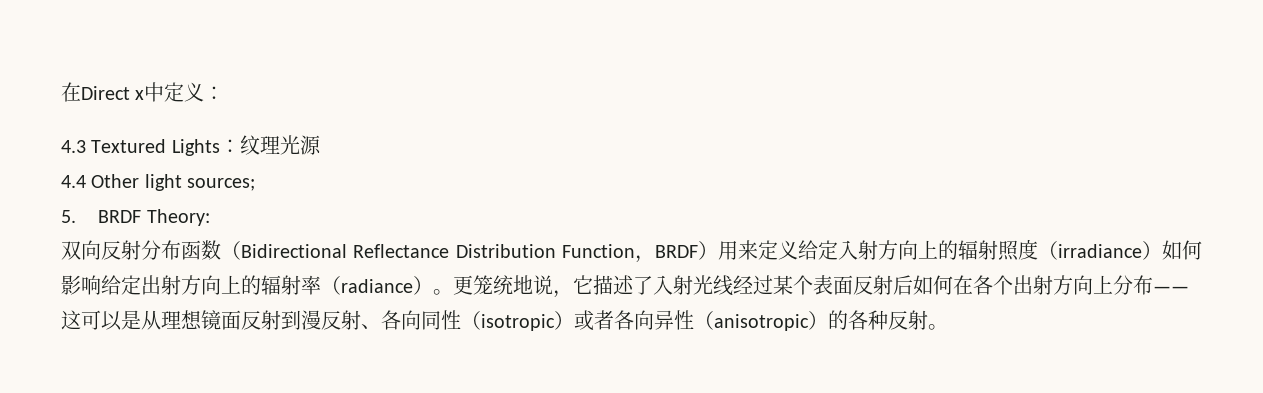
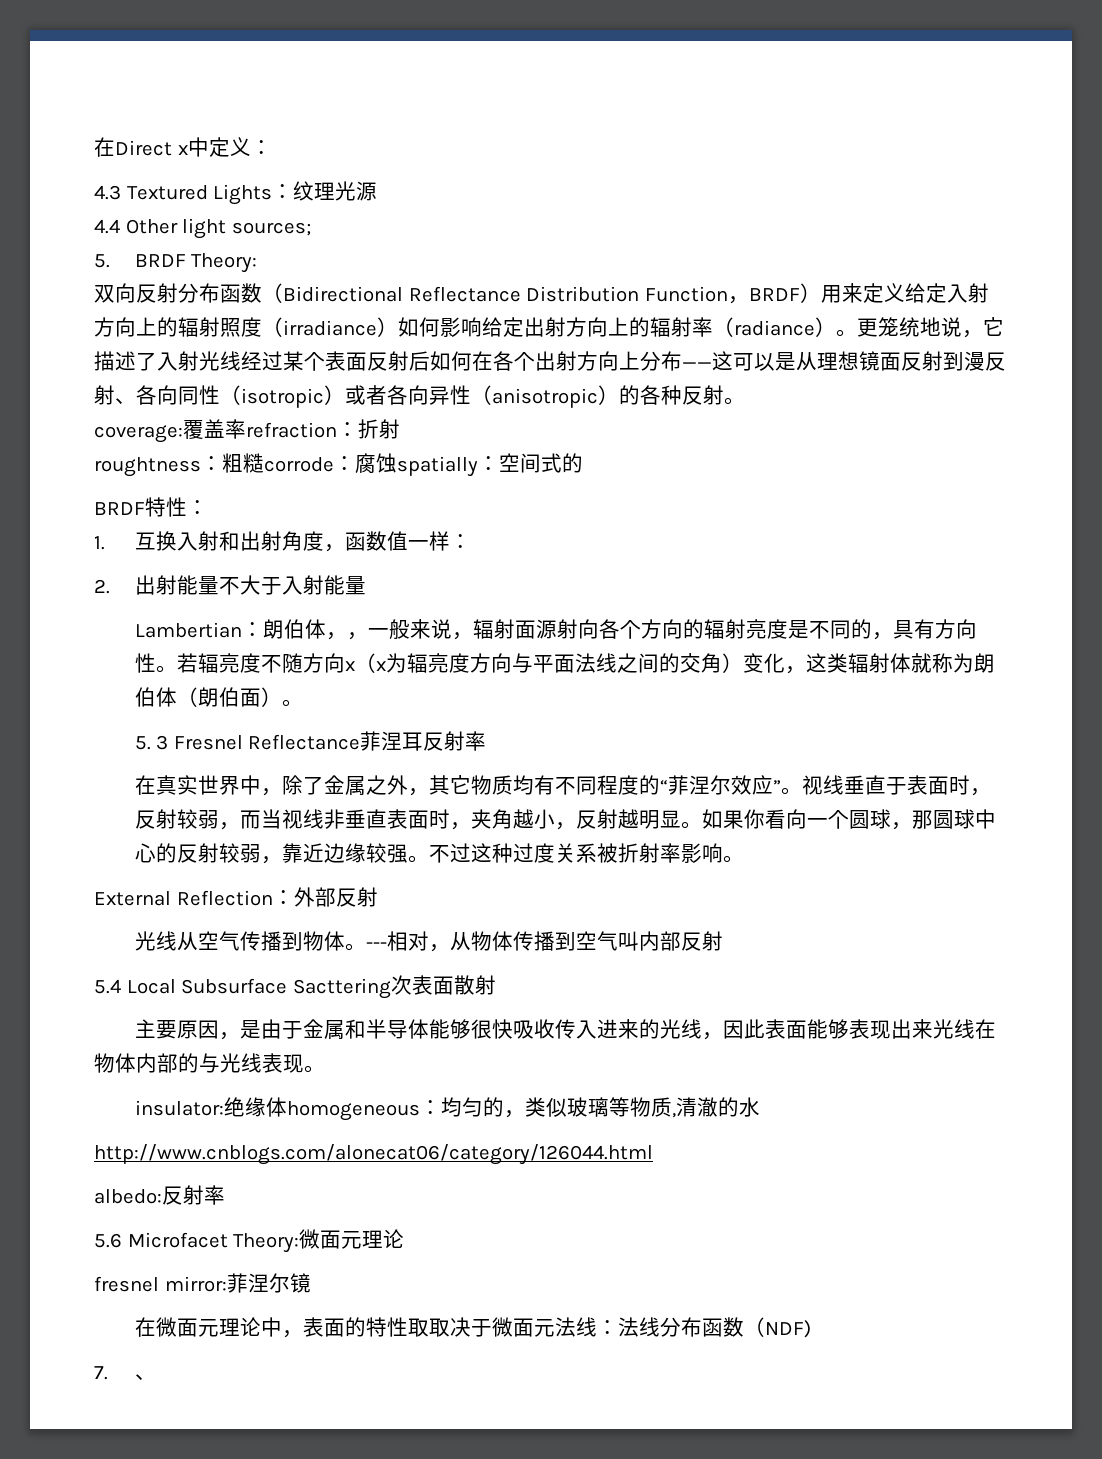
(948, 327) none -> [94,419,400,443] [94,453,583,477] [94,497,208,517] [94,531,471,552] [94,575,366,595] [134,619,977,640] [134,653,995,674] [134,687,303,707] [134,731,487,751] [134,775,991,796] [134,809,996,830] [134,843,744,864] [94,887,378,907] [134,931,723,952] [94,975,496,999] [135,1019,997,1040] [94,1053,325,1073] [135,1097,761,1121] [94,1144,653,1165] [94,1185,225,1205] [94,1229,405,1253] [94,1273,311,1293] [135,1317,812,1338] [94,1366,156,1380] // coverage:覆盖率refraction：折射 // roughtness：粗糙corrode：腐蚀spatially：空间式的 // BRDF特性： // 1.互换入射和出射角度，函数值一样： // 2.出射能量不大于入射能量 // Lambertian：朗伯体，，一般来说，辐射面源射向各个方向的辐射亮度是不同的，具有方向性。若辐亮度不随方向x（x为辐亮度方向与平面法线之间的交角）变化，这类辐射体就称为朗伯体（朗伯面）。 // 5. 3 Fresnel Reflectance菲涅耳反射率 // 在真实世界中，除了金属之外，其它物质均有不同程度的“菲涅尔效应”。视线垂直于表面时，反射较弱，而当视线非垂直表面时，夹角越小，反射越明显。如果你看向一个圆球，那圆球中心的反射较弱，靠近边缘较强。不过这种过度关系被折射率影响。 // External Reflection：外部反射 // 光线从空气传播到物体。---相对，从物体传播到空气叫内部反射 // 5.4 Local Subsurface Sacttering次表面散射 // 主要原因，是由于金属和半导体能够很快吸收传入进来的光线，因此表面能够表现出来光线在物体内部的与光线表现。 // insulator:绝缘体homogeneous：均匀的，类似玻璃等物质,清澈的水 // http://www.cnblogs.com/alonecat06/category/126044.html // albedo:反射率 // 5.6 Microfacet Theory:微面元理论 // fresnel mirror:菲涅尔镜 // 在微面元理论中，表面的特性取取决于微面元法线：法线分布函数（NDF) // 7.、

